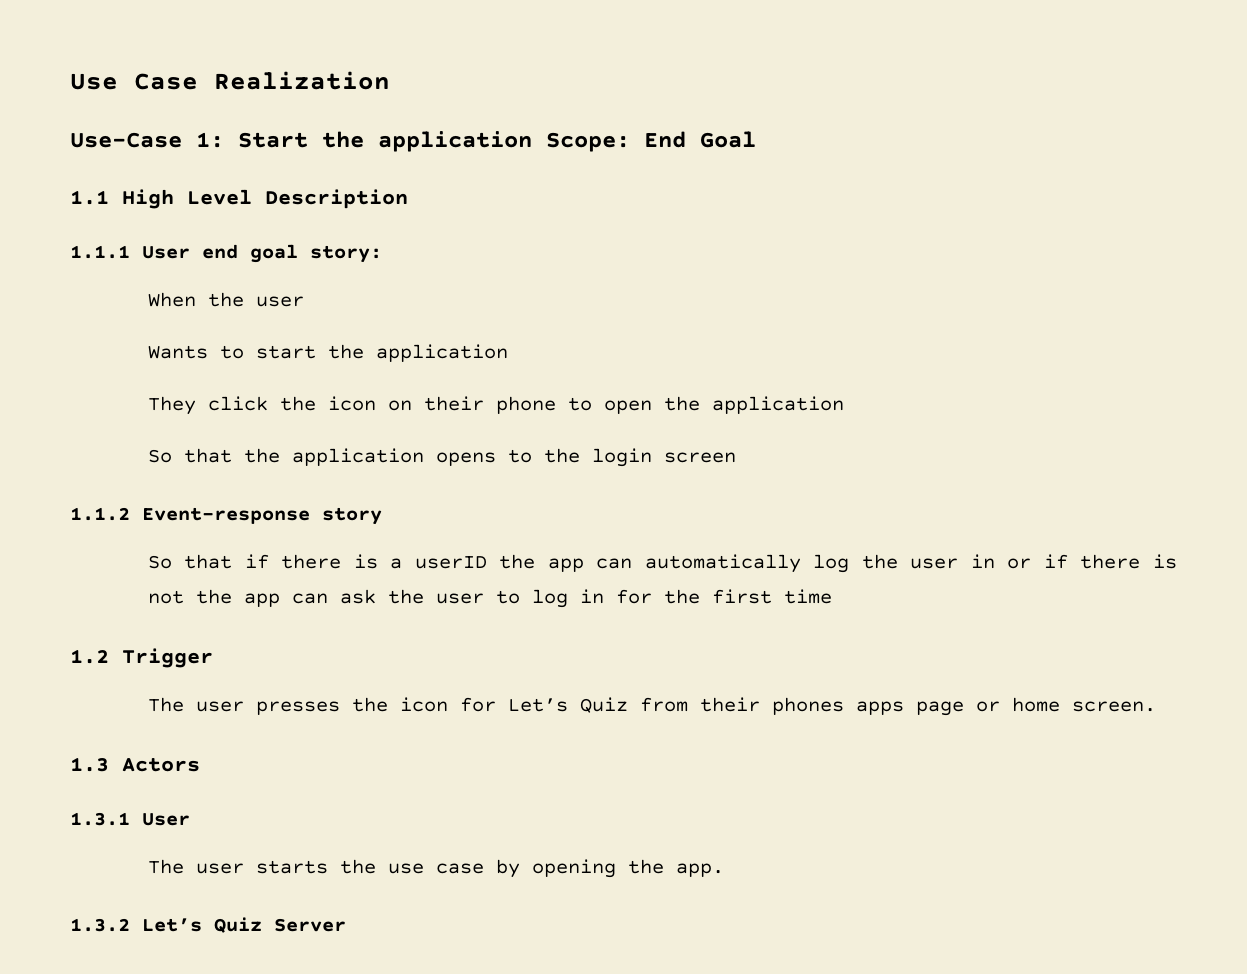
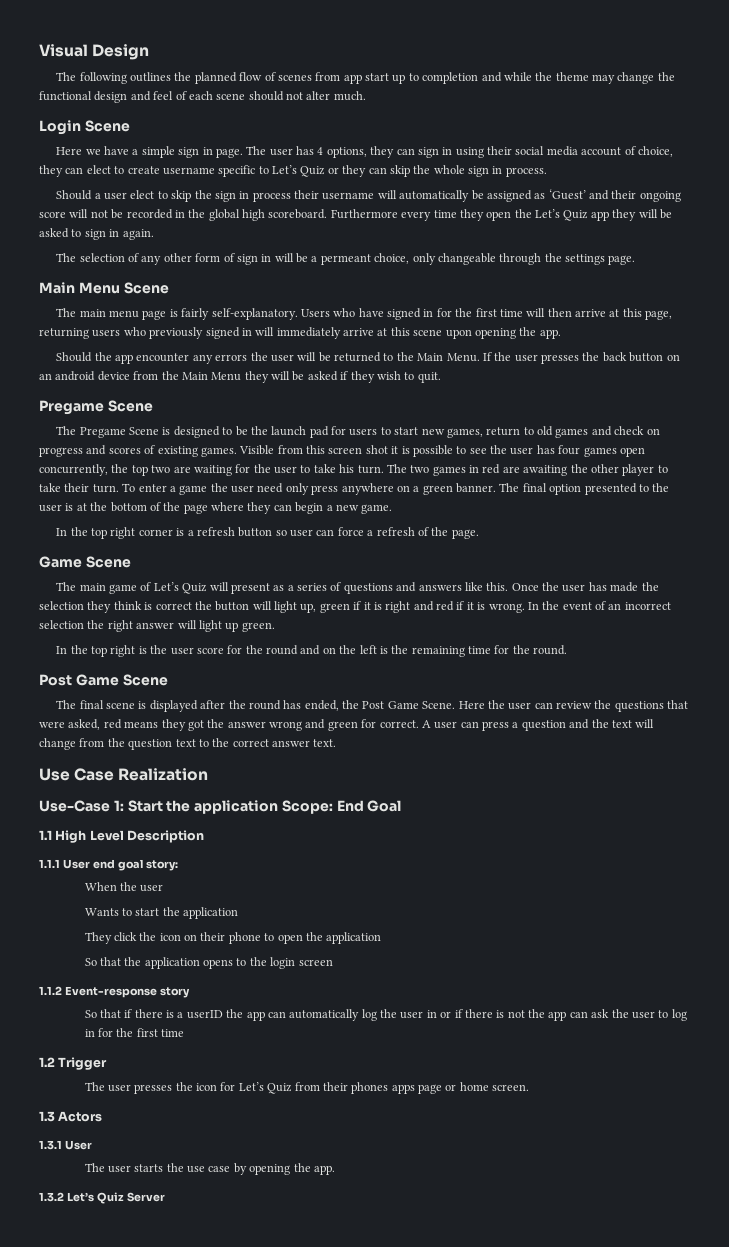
(70, 81) none -> [39,44,150,60] [56,72,675,84] [39,91,366,103] [39,120,130,135] [56,146,673,158] [39,165,547,177] [56,189,681,202] [39,209,672,221] [39,228,154,240] [56,253,636,265] [39,282,169,294] [56,308,673,320] [39,327,561,339] [56,352,680,364] [39,371,441,383] [39,400,153,415] [56,426,660,438] [39,445,645,457] [39,464,668,476] [39,483,670,495] [39,502,393,514] [56,527,479,539] [39,556,131,568] [56,582,659,594] [39,601,671,613] [39,620,275,632] [56,645,568,657] [39,674,168,686] [56,700,689,712] [39,719,655,731] [39,738,337,750] Visual Design // The following outlines the planned flow of scenes from app start up to completion and while the theme may change the functional design and feel of each scene should not alter much. // Login Scene // Here we have a simple sign in page. The user has 4 options, they can sign in using their social media account of choice, they can elect to create username specific to Let’s Quiz or they can skip the whole sign in process. // Should a user elect to skip the sign in process their username will automatically be assigned as ‘Guest’ and their ongoing score will not be recorded in the global high scoreboard. Furthermore every time they open the Let’s Quiz app they will be asked to sign in again. // The selection of any other form of sign in will be a permeant choice, only changeable through the settings page. // Main Menu Scene // The main menu page is fairly self-explanatory. Users who have signed in for the first time will then arrive at this page, returning users who previously signed in will immediately arrive at this scene upon opening the app. // Should the app encounter any errors the user will be returned to the Main Menu. If the user presses the back button on an android device from the Main Menu they will be asked if they wish to quit. // Pregame Scene // The Pregame Scene is designed to be the launch pad for users to start new games, return to old games and check on progress and scores of existing games. Visible from this screen shot it is possible to see the user has four games open concurrently, the top two are waiting for the user to take his turn. The two games in red are awaiting the other player to take their turn. To enter a game the user need only press anywhere on a green banner. The final option presented to the user is at the bottom of the page where they can begin a new game. // In the top right corner is a refresh button so user can force a refresh of the page. // Game Scene // The main game of Let’s Quiz will present as a series of questions and answers like this. Once the user has made the selection they think is correct the button will light up, green if it is right and red if it is wrong. In the event of an incorrect selection the right answer will light up green. // In the top right is the user score for the round and on the left is the remaining time for the round. // Post Game Scene // The final scene is displayed after the round has ended, the Post Game Scene. Here the user can review the questions that were asked, red means they got the answer wrong and green for correct. A user can press a question and the text will change from the question text to the correct answer text. //

